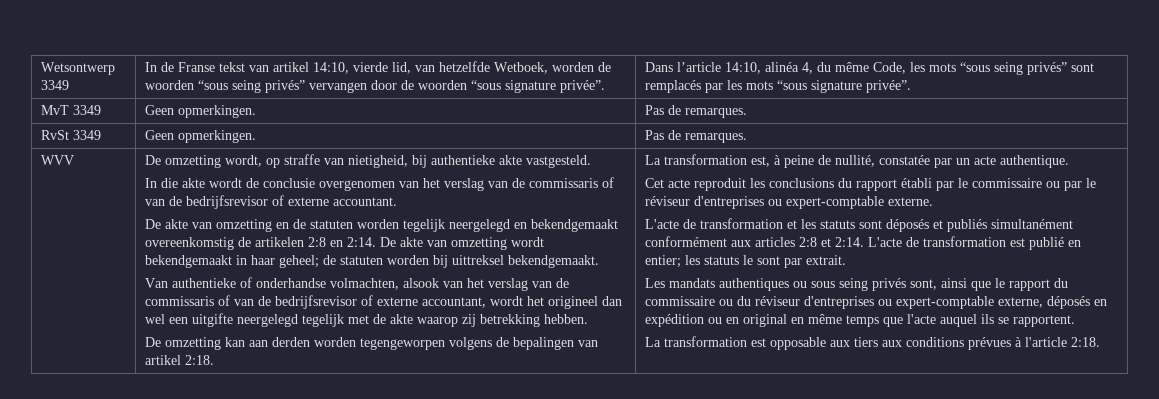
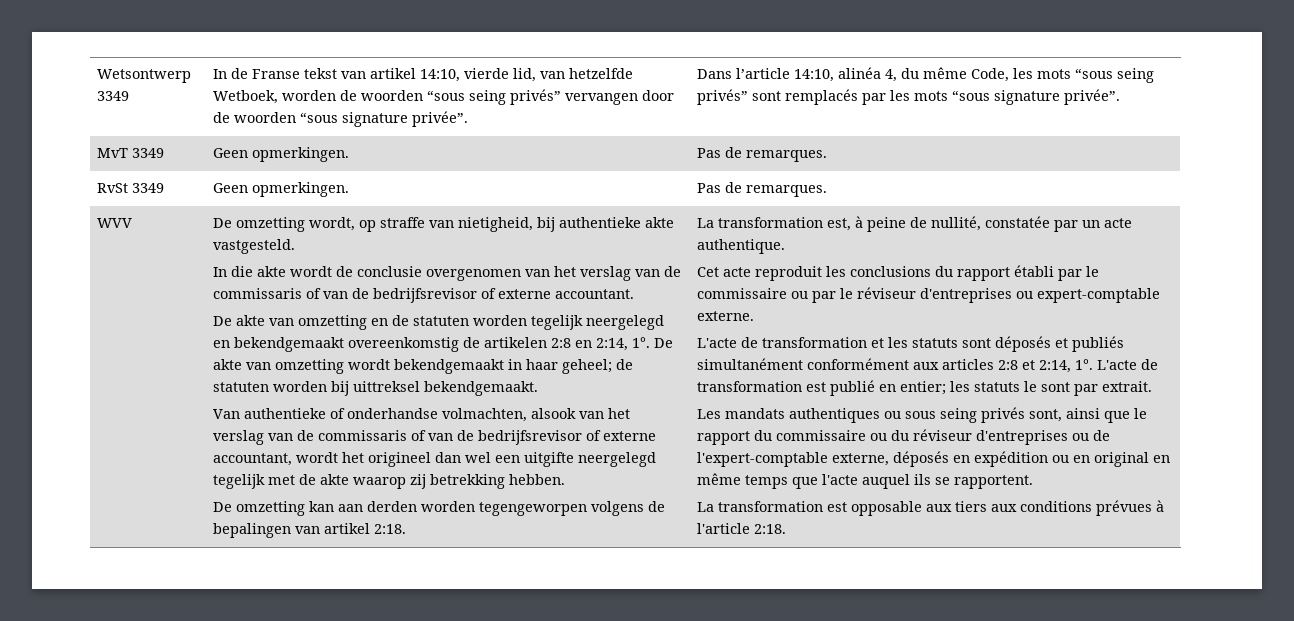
[347,237,377,247] 2:14. -> [596,337,651,351] 2:14, 1°.
[835,237,865,247] 2:14. -> [1039,359,1094,373] 2:14, 1°.
[896,296,995,309] expert-comptable -> [1093,430,1111,441] [697,452,829,467] de l'expert-comptable

